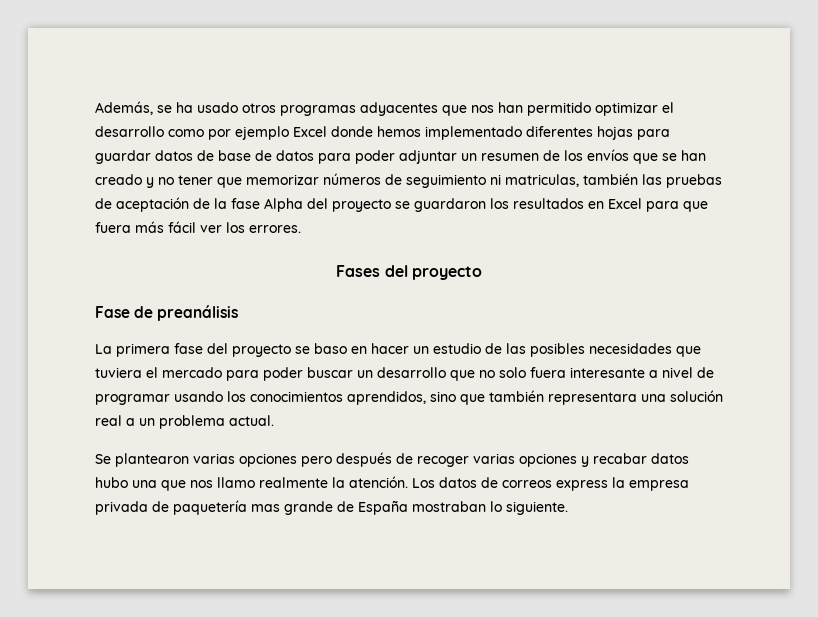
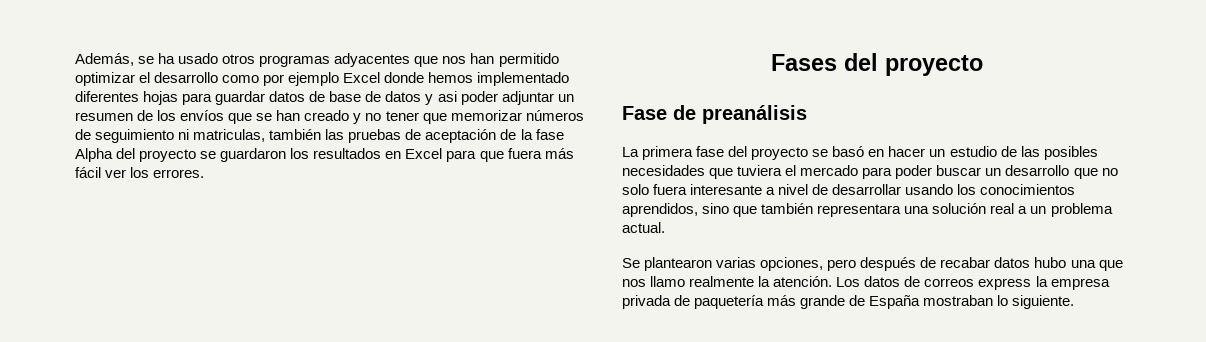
[318,153,351,164] para -> [425,91,457,105] y asi
[314,343,347,354] baso -> [832,146,865,157] basó
[95,394,170,405] programar -> [832,184,902,195] desarrollar
[239,453,297,467] opciones -> [760,257,824,271] opciones,
[417,453,589,467] recoger varias opciones y -> (937, 262) none
[251,504,280,512] mas -> [767,295,797,306] más

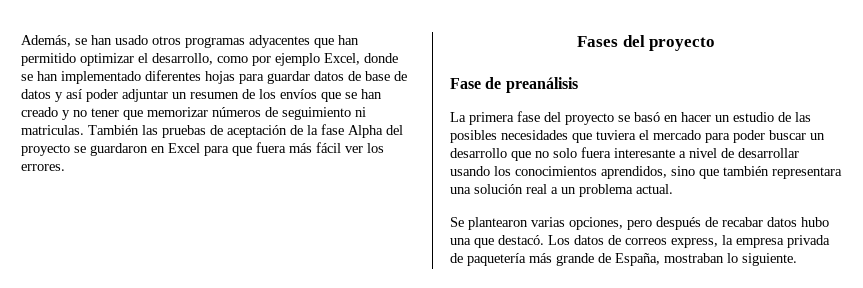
[158,53,176,64] ha -> [91,35,112,45] han
[442,56,467,64] nos -> (334, 43) none
[154,72,219,83] desarrollo -> [152,53,213,65] desarrollo,
[343,72,474,83] Excel donde hemos -> [324,53,398,65] [21,71,58,81] Excel, donde se han
[437,91,457,102] asi -> [66,89,82,99] así
[193,129,322,142] matriculas, también -> [21,125,139,135] matriculas. También
[290,148,382,159] los resultados -> (148, 149) none
[622,276,833,287] nos llamo realmente la atención. -> [498,235,544,245] destacó.
[978,278,1032,290] express -> [671,238,718,248] express,
[869,295,921,309] España -> [615,253,660,266] España,

